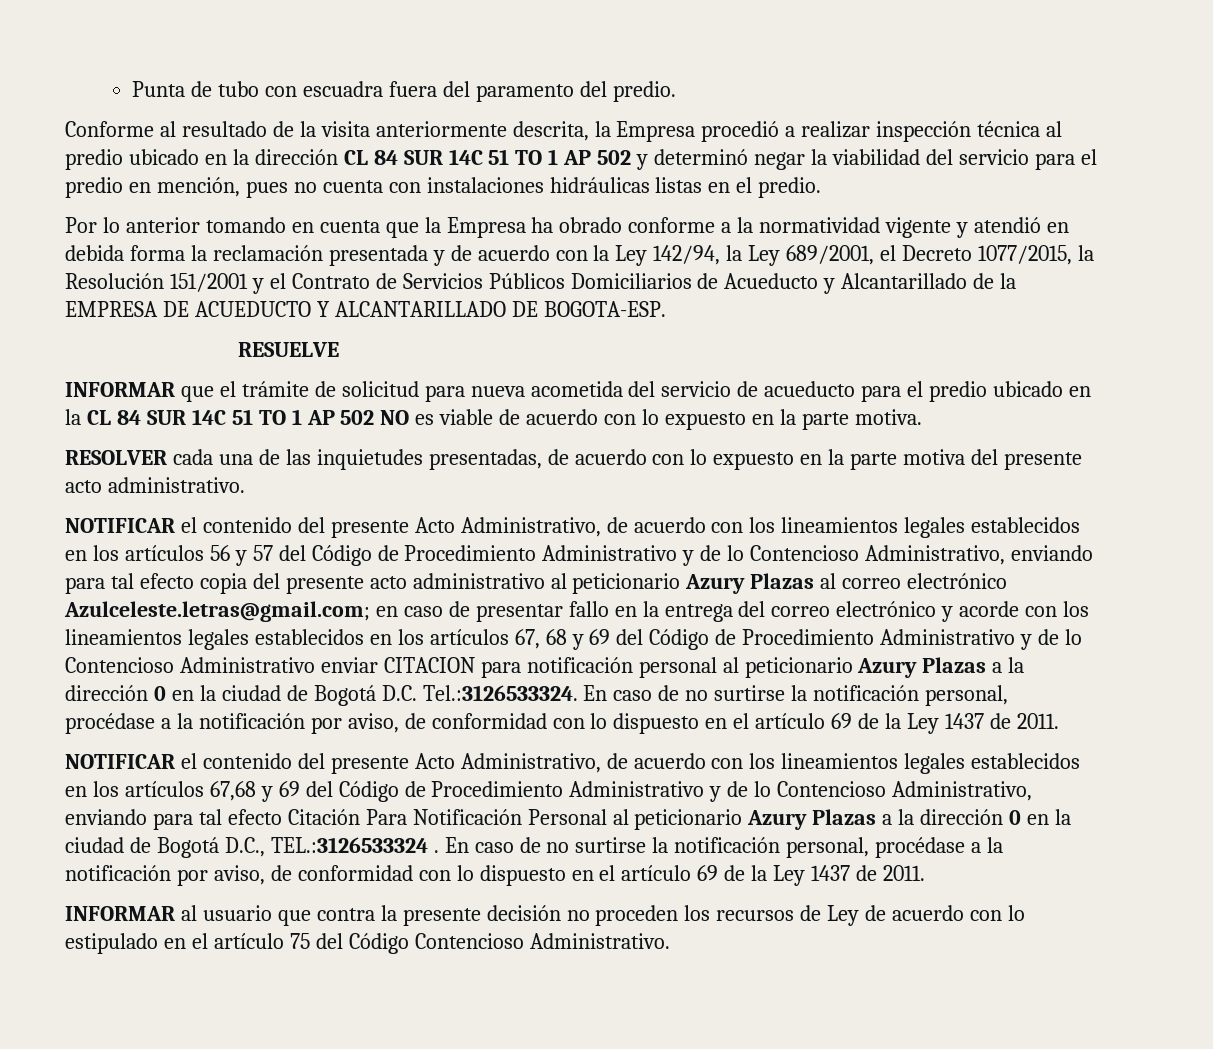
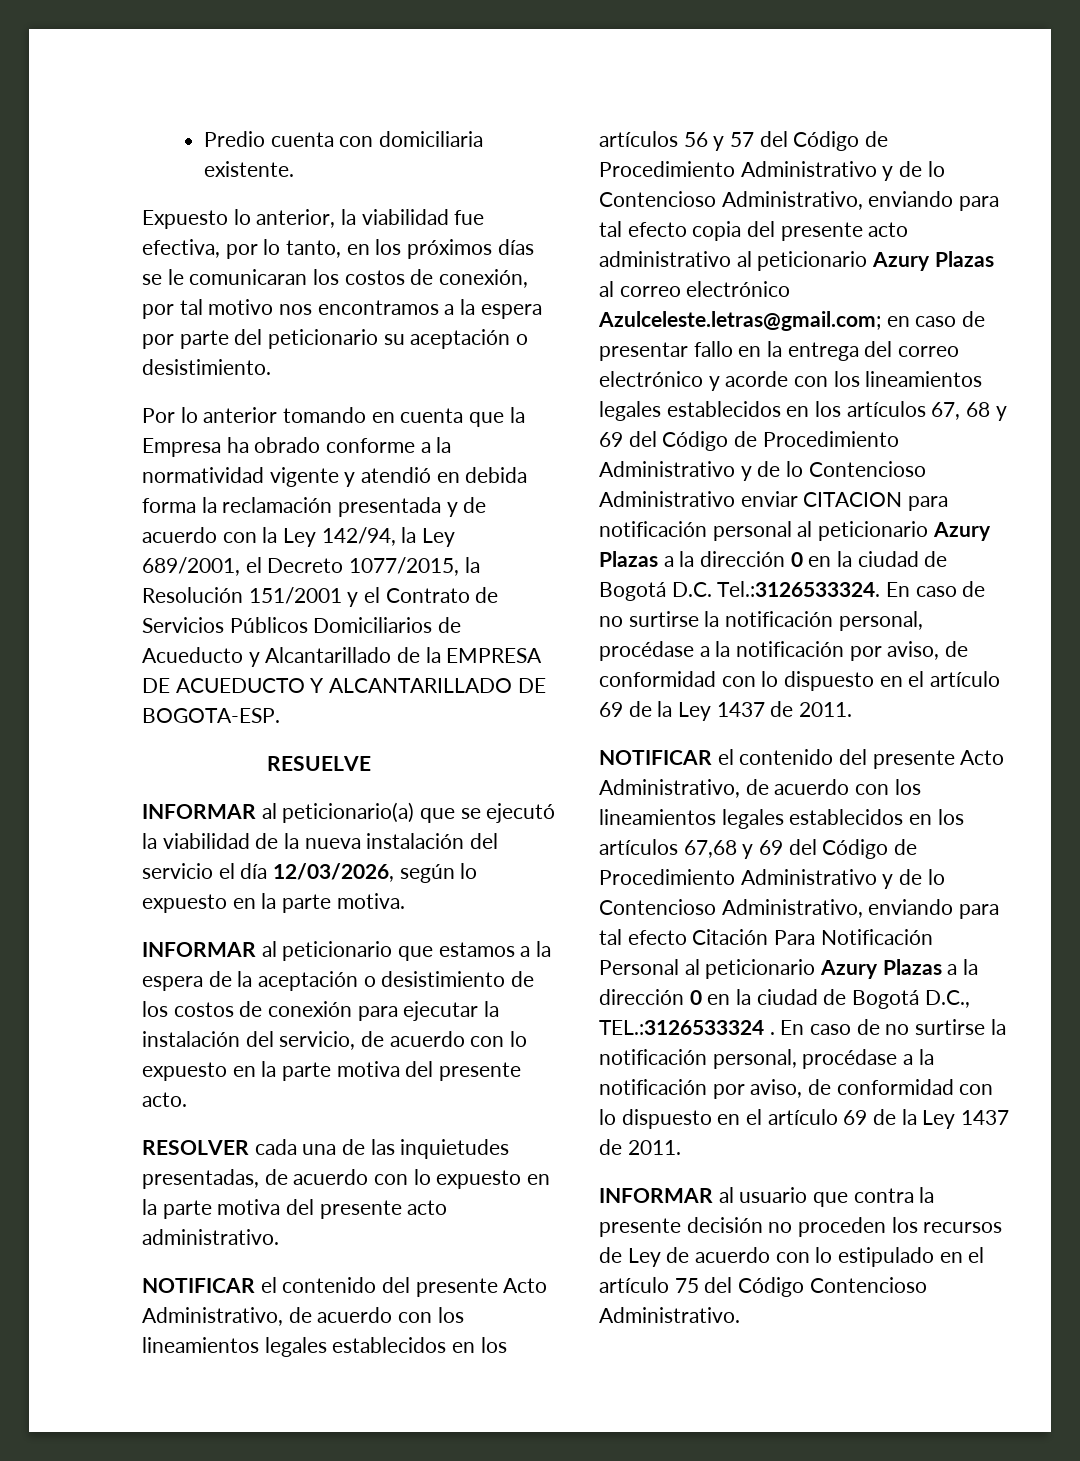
[132,81,676,102] [65,121,1063,142] [65,149,1097,170] [65,177,822,198] Punta de tubo con escuadra fuera del paramento del predio. // Conforme al resultado de la visita anteriormente descrita, la Empresa procedió a realizar inspección técnica al predio ubicado en la dirección CL 84 SUR 14C 51 TO 1 AP 502 y determinó negar la viabilidad del servicio para el predio en mención, pues no cuenta con instalaciones hidráulicas listas en el predio. -> [204,131,484,147] [204,161,295,177] [142,209,485,229] [142,239,534,259] [142,269,529,288] [142,299,542,319] [142,329,529,349] [142,359,271,375] Predio cuenta con domiciliaria existente. // Expuesto lo anterior, la viabilidad fue efectiva, por lo tanto, en los próximos días se le comunicaran los costos de conexión, por tal motivo nos encontramos a la espera por parte del peticionario su aceptación o desistimiento.
[180,381,1091,402] [65,409,922,430] que el trámite de solicitud para nueva acometida del servicio de acueducto para el predio ubicado en la CL 84 SUR 14C 51 TO 1 AP 502 NO es viable de acuerdo con lo expuesto en la parte motiva. -> [261,802,556,823] [142,833,499,849] [142,863,478,883] [142,893,405,913] [142,941,552,961] [142,971,535,991] [142,1001,500,1021] [142,1031,528,1050] [142,1061,522,1081] [142,1092,187,1107] al peticionario(a) que se ejecutó la viabilidad de la nueva instalación del servicio el día 12/03/2026, según lo expuesto en la parte motiva. // INFORMAR al peticionario que estamos a la espera de la aceptación o desistimiento de los costos de conexión para ejecutar la instalación del servicio, de acuerdo con lo expuesto en la parte motiva del presente acto.

